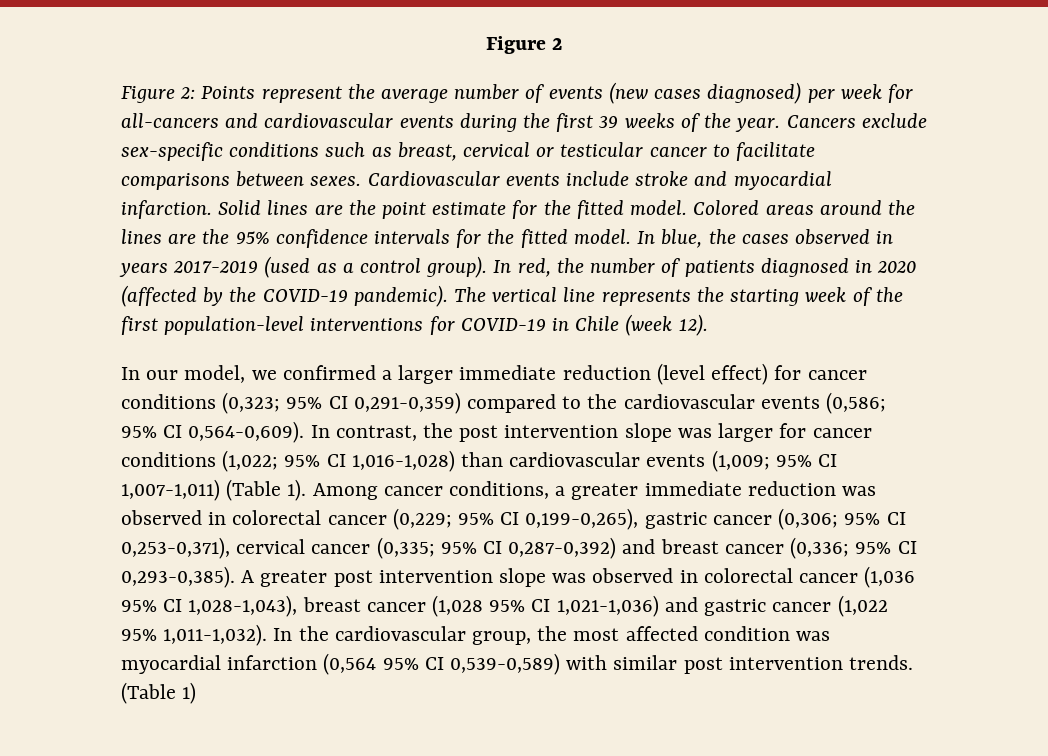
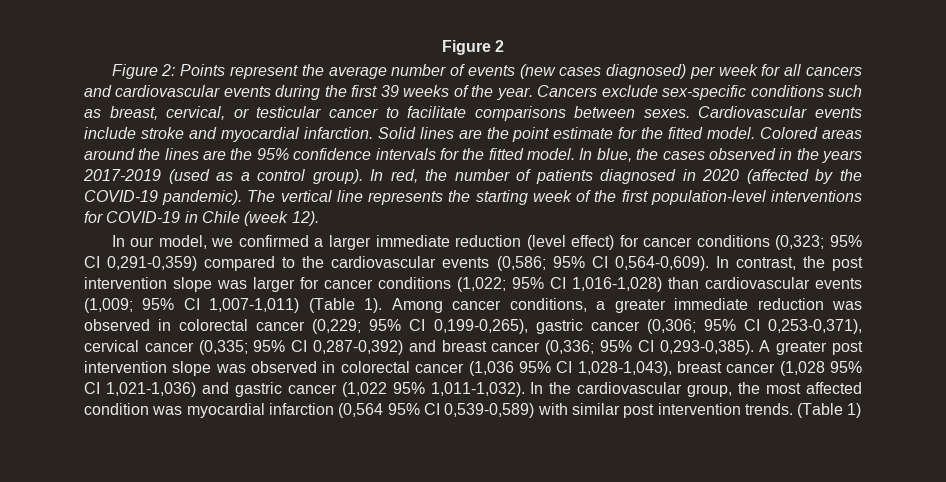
[121,113,219,128] all-cancers -> [784,64,862,76] all cancers
[463,142,531,157] cervical -> [166,106,226,120] cervical,
(894, 237) none -> [796,148,819,160] the

